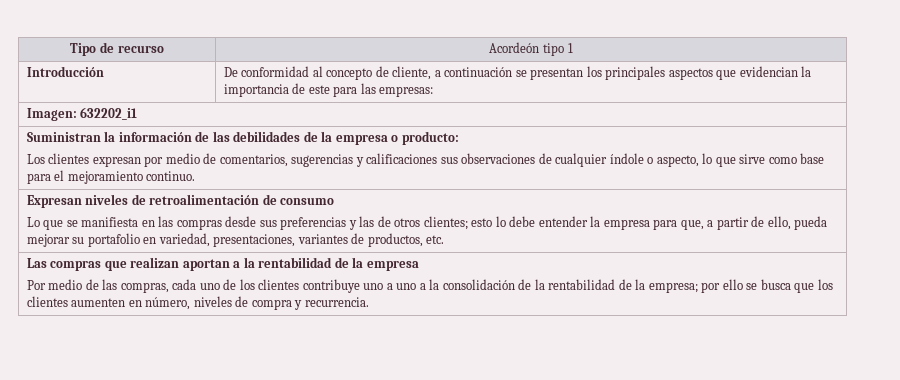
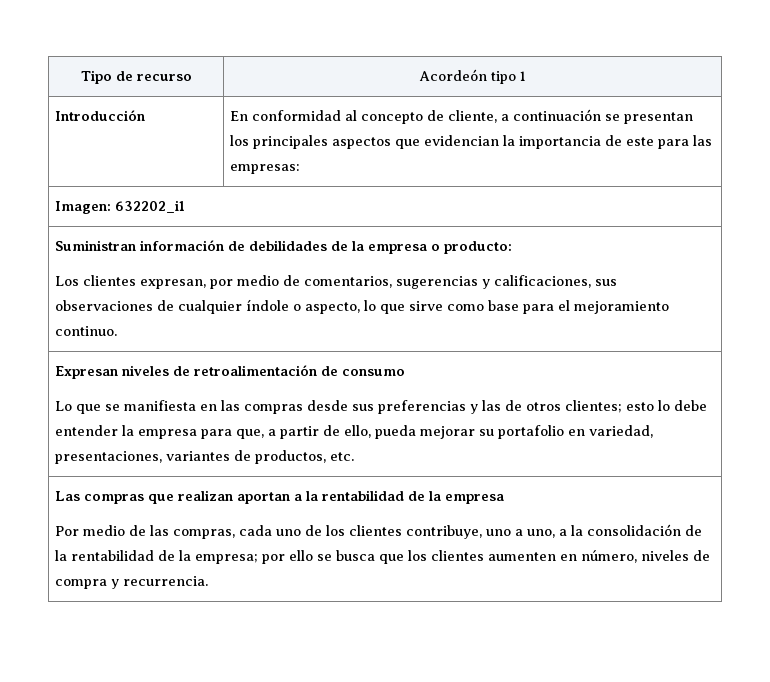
[223,67,238,77] De -> [230,111,249,121] En
[104,131,116,142] la -> (137, 245) none
[212,131,230,142] las -> (246, 246) none
[92,156,141,167] expresan -> [140,279,207,289] expresan,
[366,153,438,164] calificaciones -> [494,275,592,288] calificaciones,
[302,279,417,293] contribuye uno a uno -> [406,525,556,539] contribuye, uno a uno,

